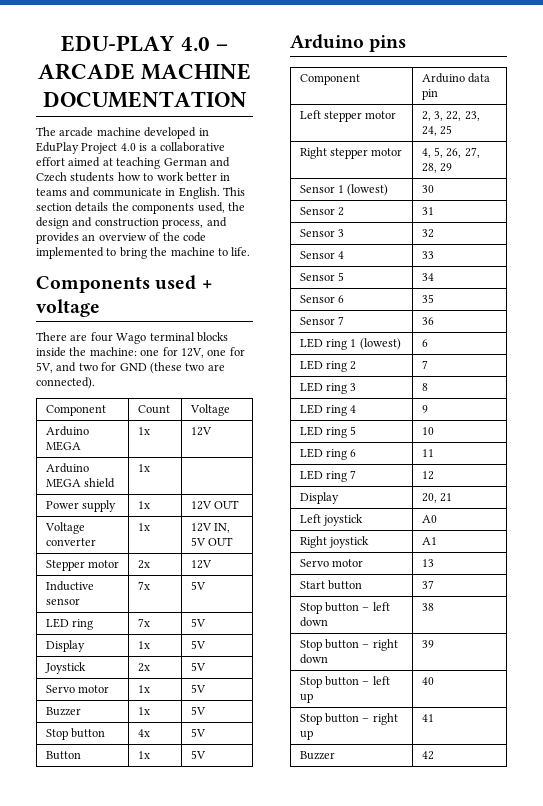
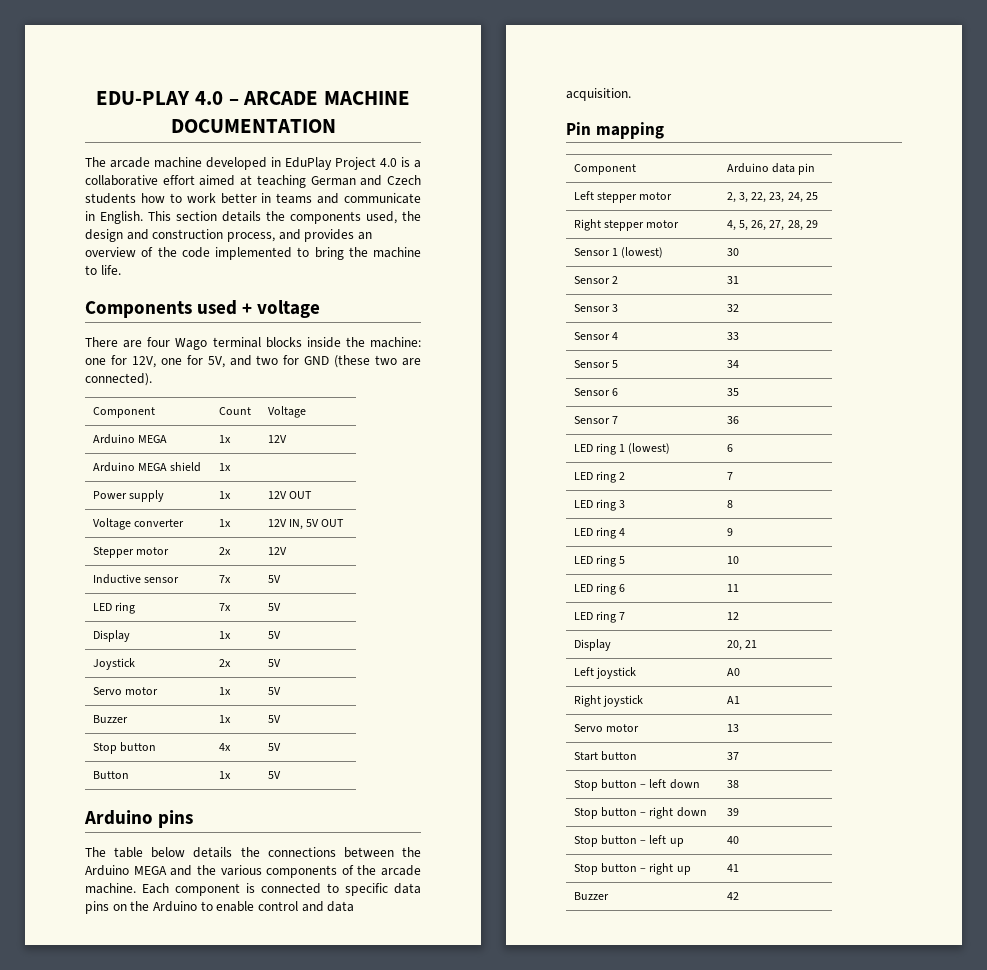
(407, 43) none -> [85,847,422,858] [85,865,421,878] [85,883,421,896] [85,901,355,914] [566,88,631,101] [566,122,664,139] // The table below details the connections between the Arduino MEGA and the various components of the arcade machine. Each component is connected to specific data pins on the Arduino to enable control and data acquisition. // Pin mapping

